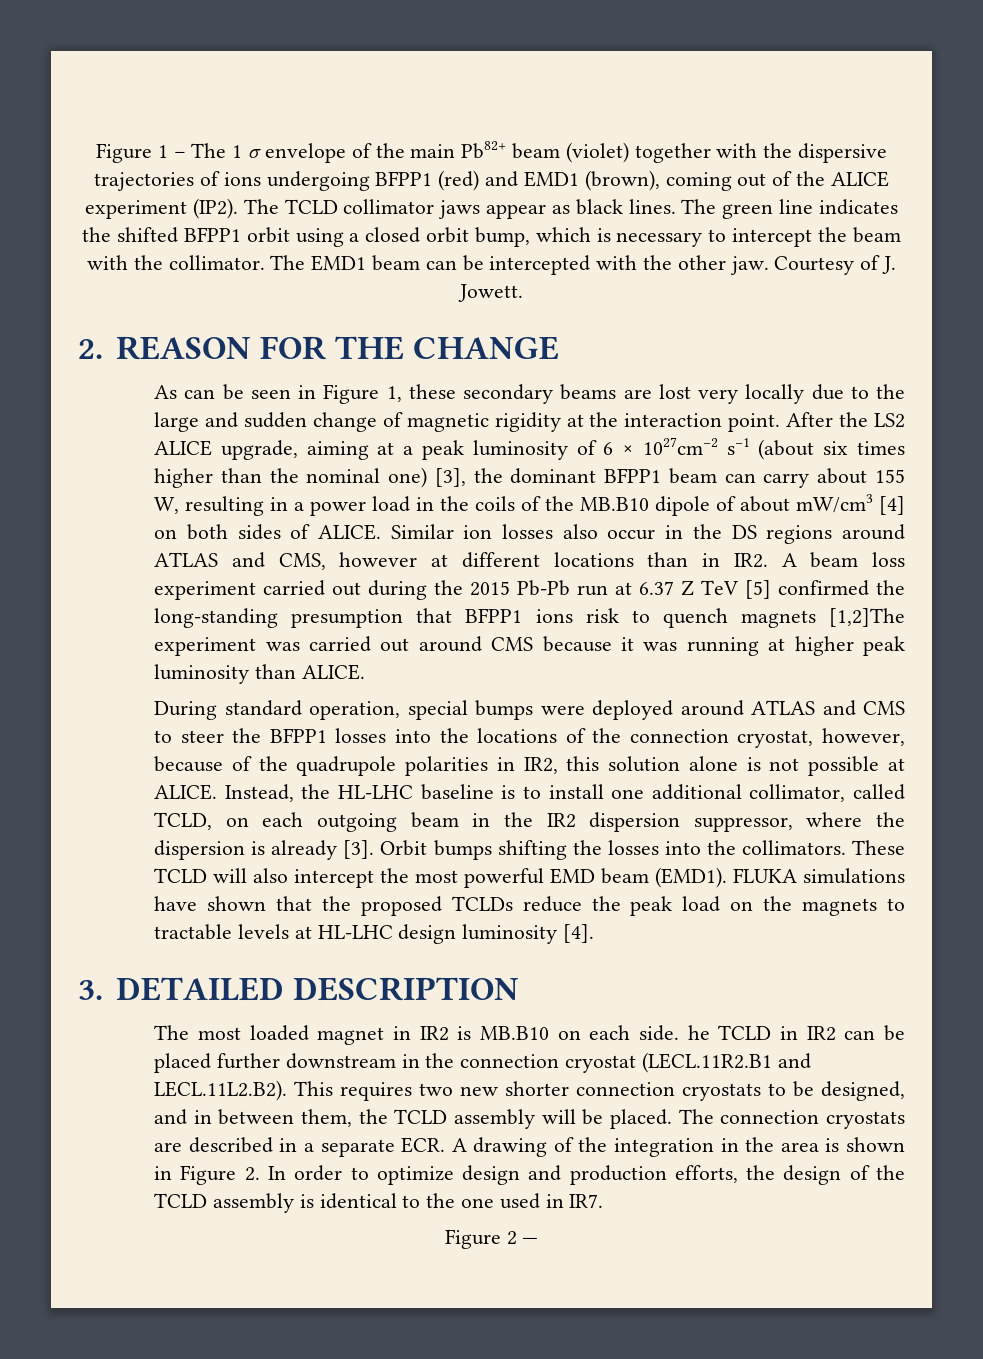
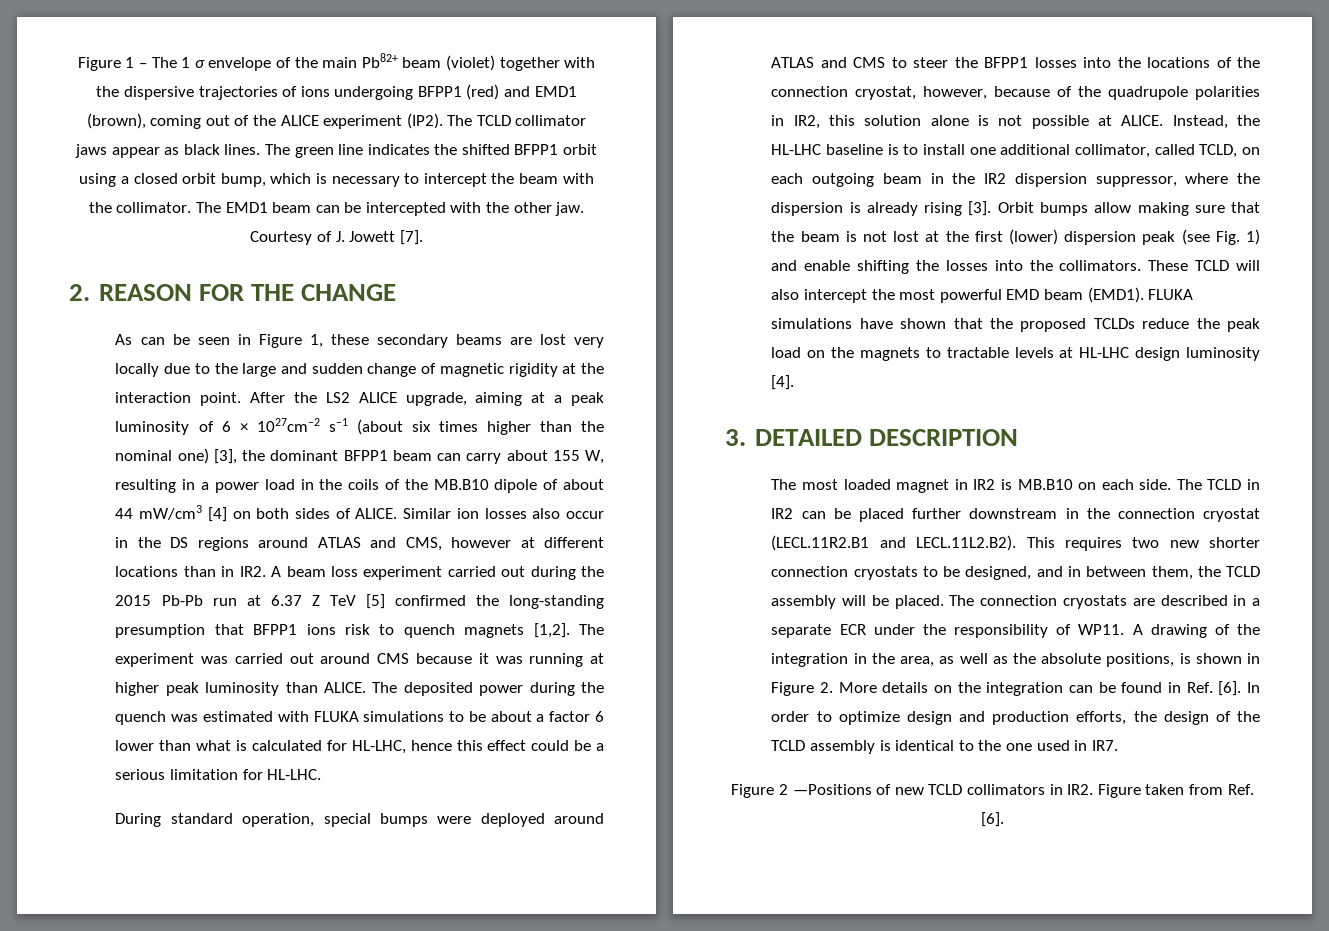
[458,284,523,302] Jowett. -> [349,230,423,245] Jowett [7].
(791, 504) none -> [115,508,134,519] 44
[828,608,905,627] [1,2]The -> [533,623,604,638] [1,2]. The
(365, 672) none -> [372,682,604,696] [115,711,604,725] [115,740,604,754] [115,769,322,780] The deposited power during the quench was estimated with FLUKA simulations to be about a factor 6 lower than what is calculated for HL-LHC, hence this effect could be a serious limitation for HL-LHC.
(338, 850) none -> [924,202,963,216] rising
(492, 850) none -> [1094,202,1260,216] [771,229,1260,245] [771,260,851,271] allow making sure that the beam is not lost at the first (lower) dispersion peak (see Fig. 1) and enable
[687,1025,710,1040] he -> [1176,479,1202,490] The
[401,1137,446,1153] ECR. -> [839,624,1125,638] ECR under the responsibility of WP11.
[780,1142,819,1152] area -> [900,653,1175,667] area, as well as the absolute positions,
(260, 1174) none -> [838,681,1242,696] More details on the integration can be found in Ref. [6].
[522,1237,539,1244] — -> [792,784,1254,798] [981,812,1004,827] —Positions of new TCLD collimators in IR2. Figure taken from Ref. [6].

